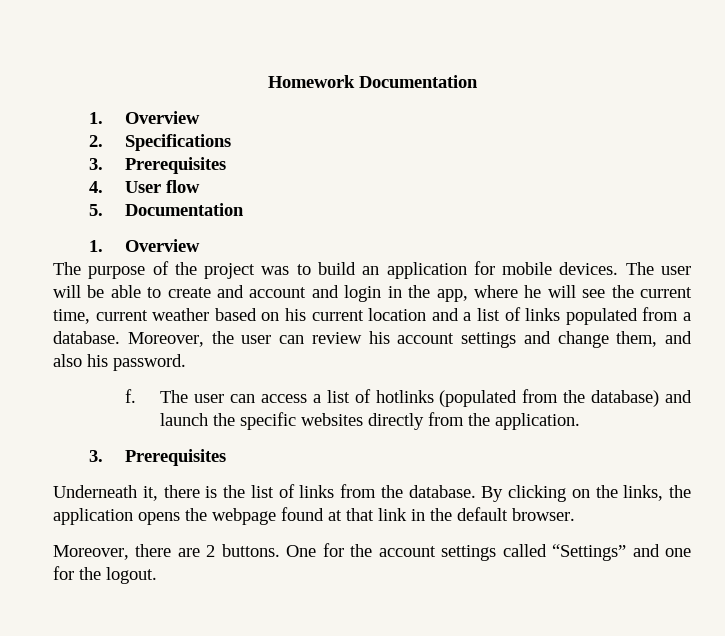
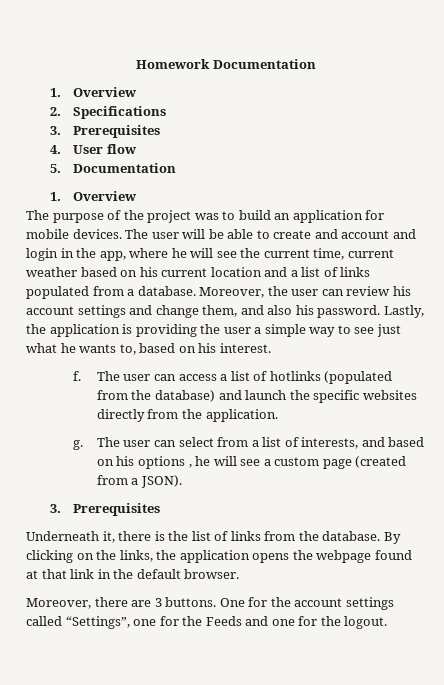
(186, 362) none -> [383,305,424,318] [26,324,401,337] [26,343,271,355] Lastly, the application is providing the user a simple way to see just what he wants to, based on his interest.
(581, 421) none -> [73,437,425,450] [96,456,407,469] [96,475,182,488] // g. The user can select from a list of interests, and based on his options , he will see a custom page (created from a JSON).
[206,545,216,557] 2 -> [154,598,162,607] 3
[552,544,627,561] “Settings” -> [65,616,242,629] “Settings”, one for the Feeds

